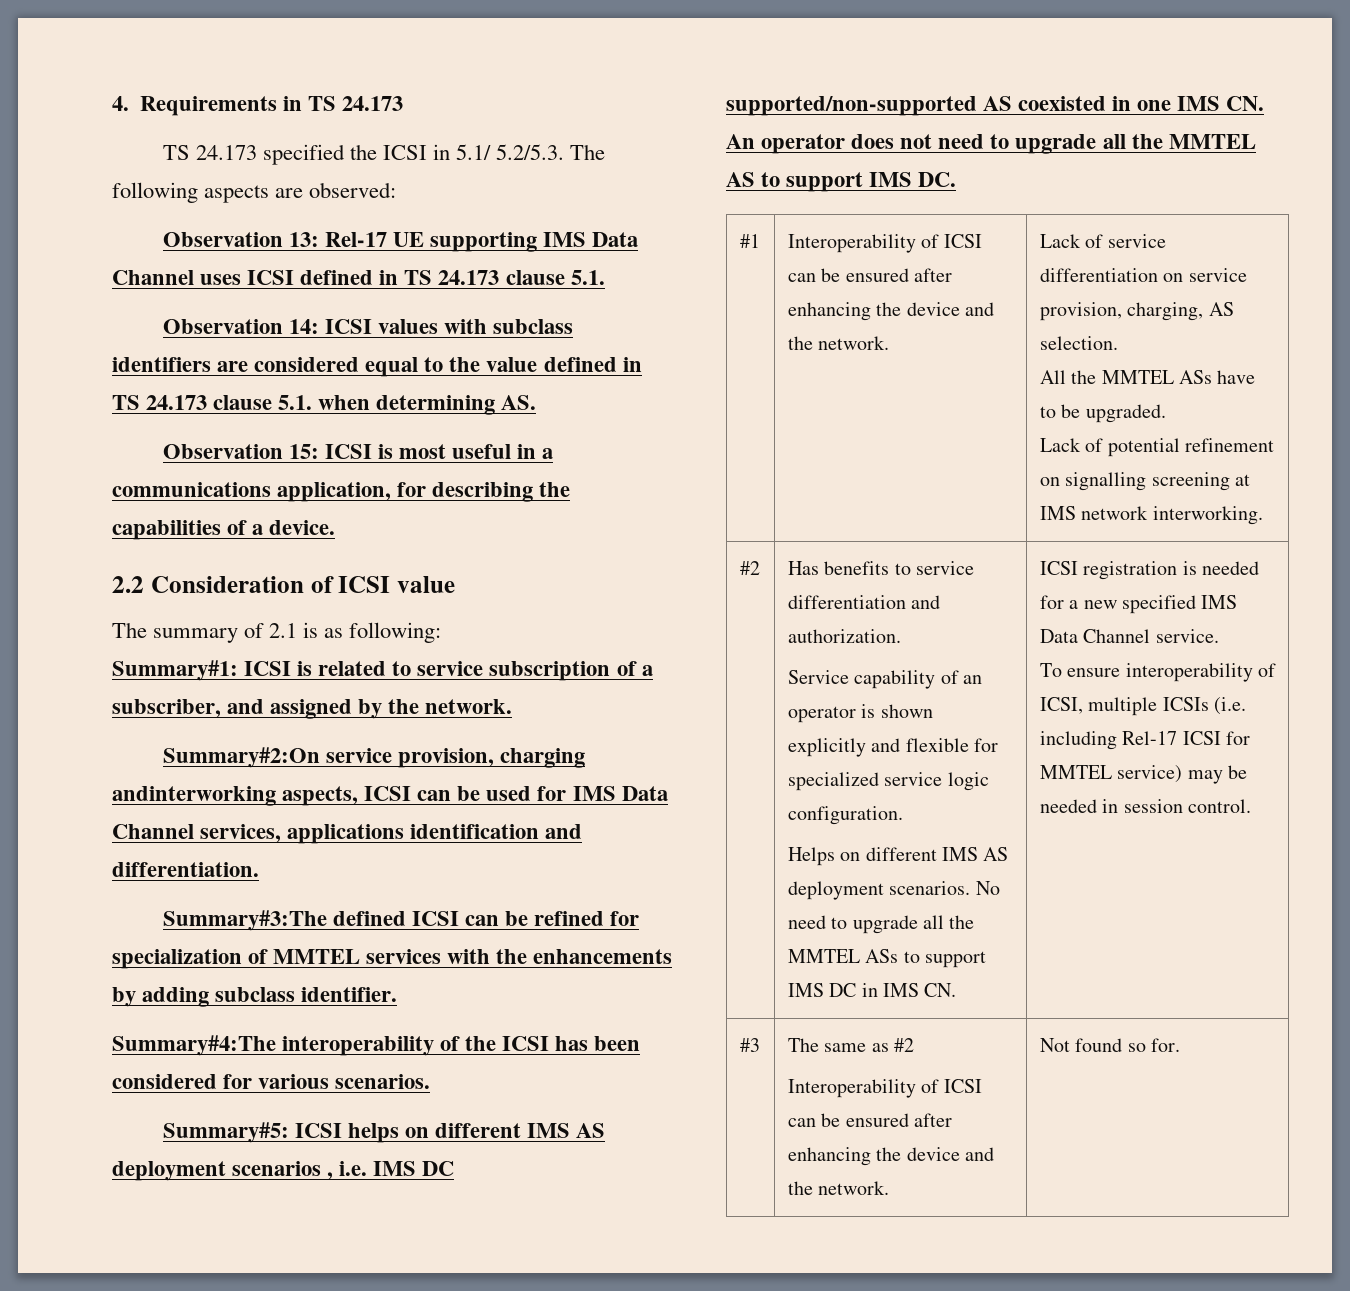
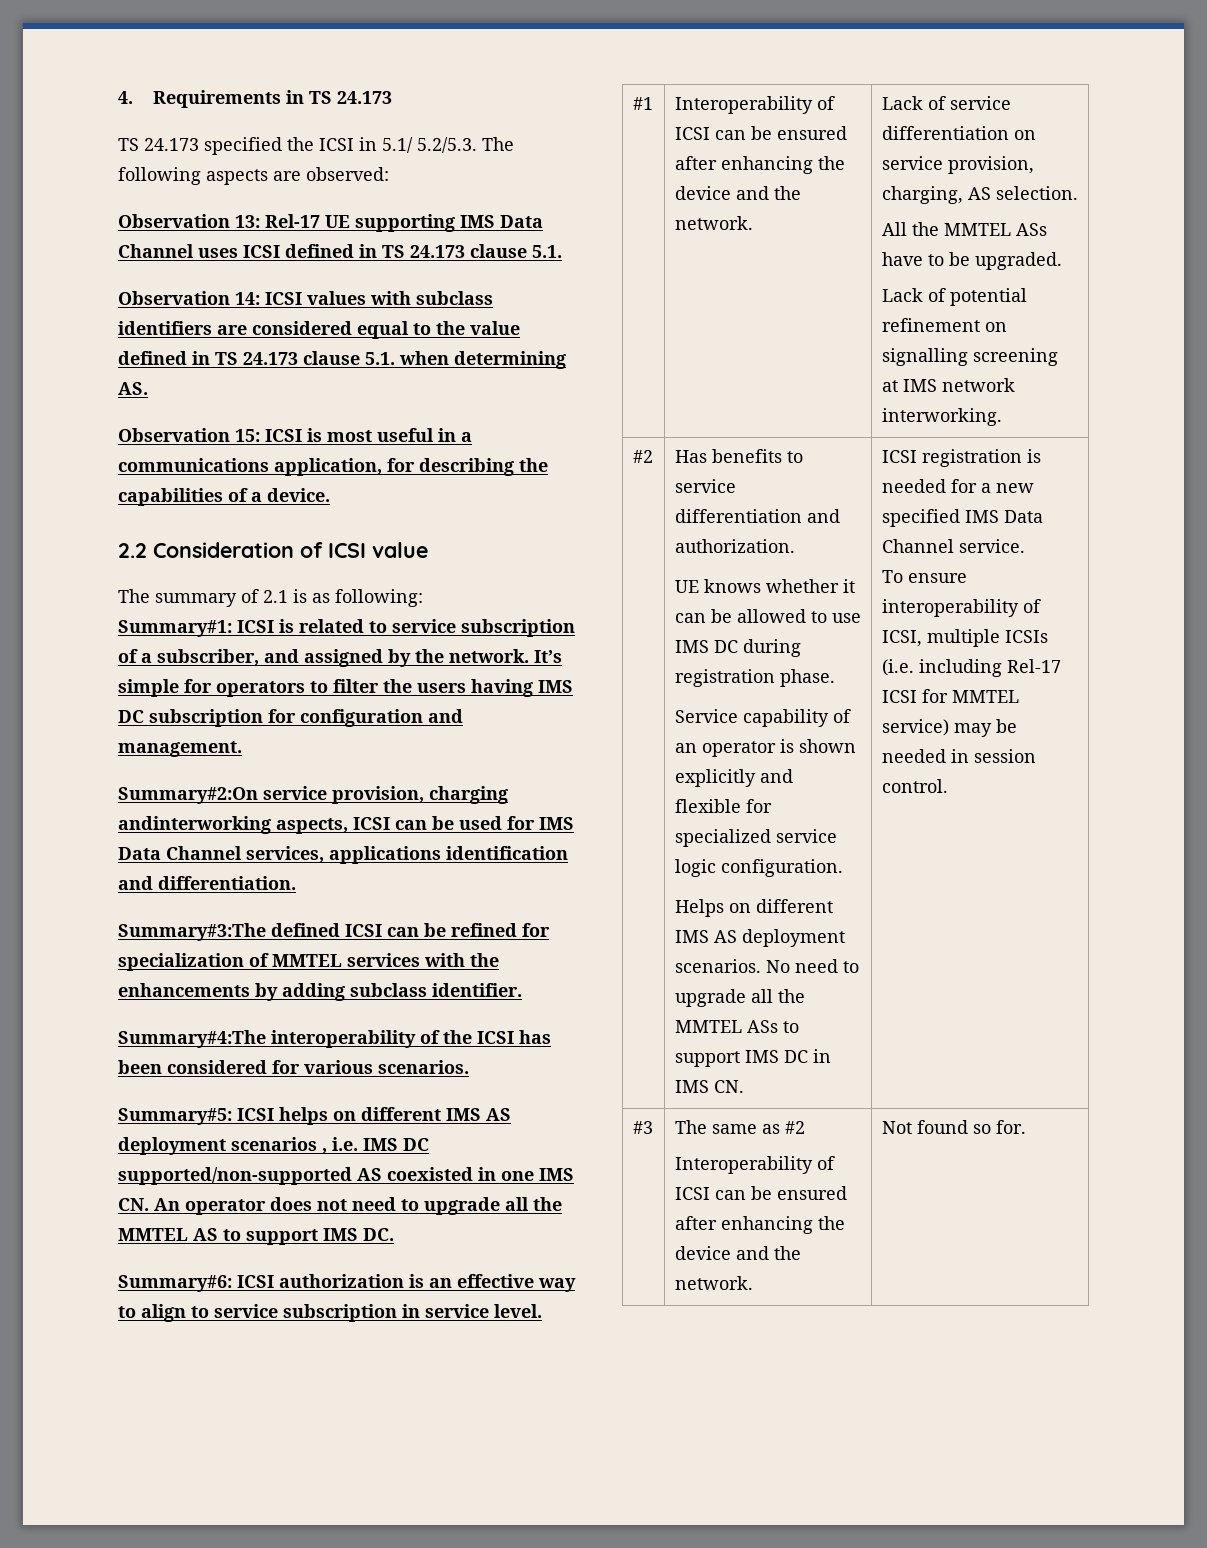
(513, 706) none -> [534,650,562,663] [118,679,573,697] [118,709,463,727] [118,741,242,757] It’s simple for operators to filter the users having IMS DC subscription for configuration and management.
(957, 179) none -> [118,1274,576,1292] [118,1304,542,1322] // Summary#6: ICSI authorization is an effective way to align to service subscription in service level.
(901, 636) none -> [674,579,855,593] [674,609,861,623] [674,639,801,657] [674,669,835,687] // UE knows whether it can be allowed to use IMS DC during registration phase.

